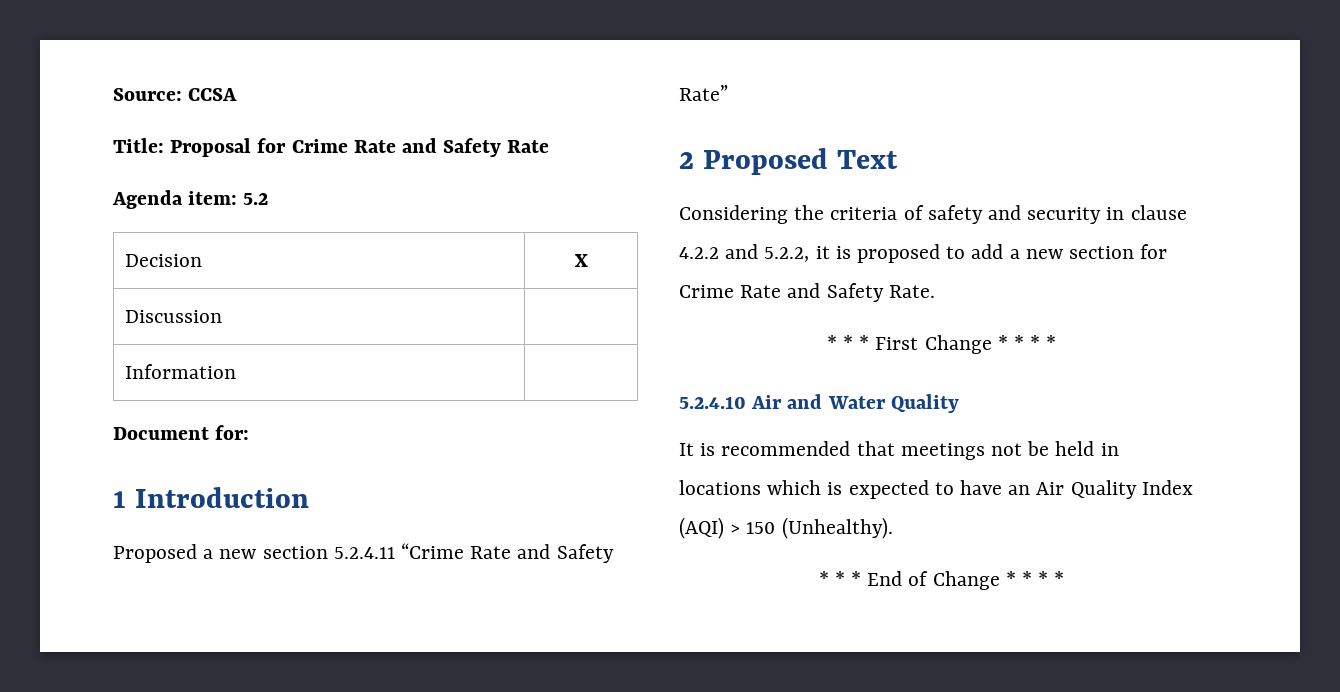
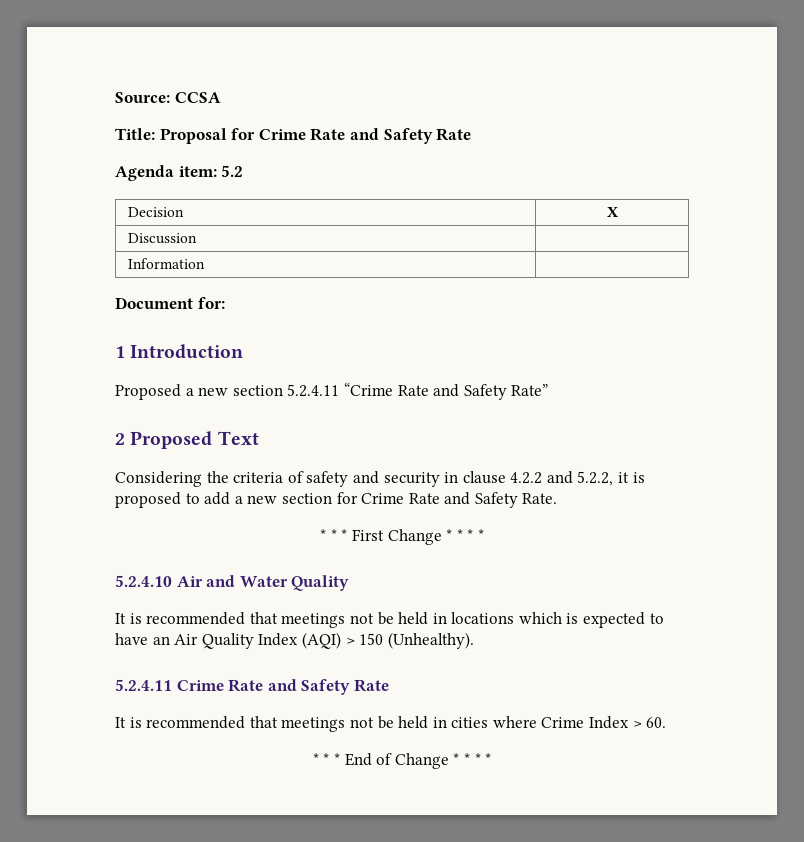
(893, 528) none -> [115,679,389,695] [115,716,667,732] // 5.2.4.11 Crime Rate and Safety Rate // It is recommended that meetings not be held in cities where Crime Index > 60.

